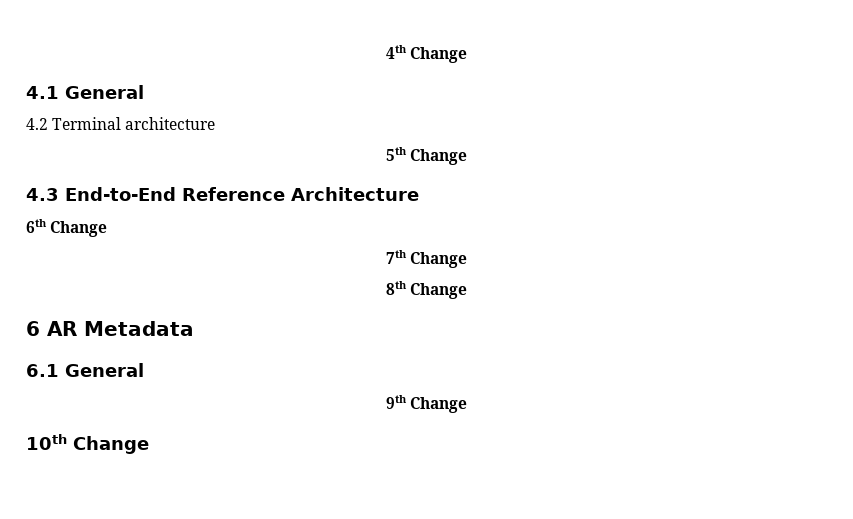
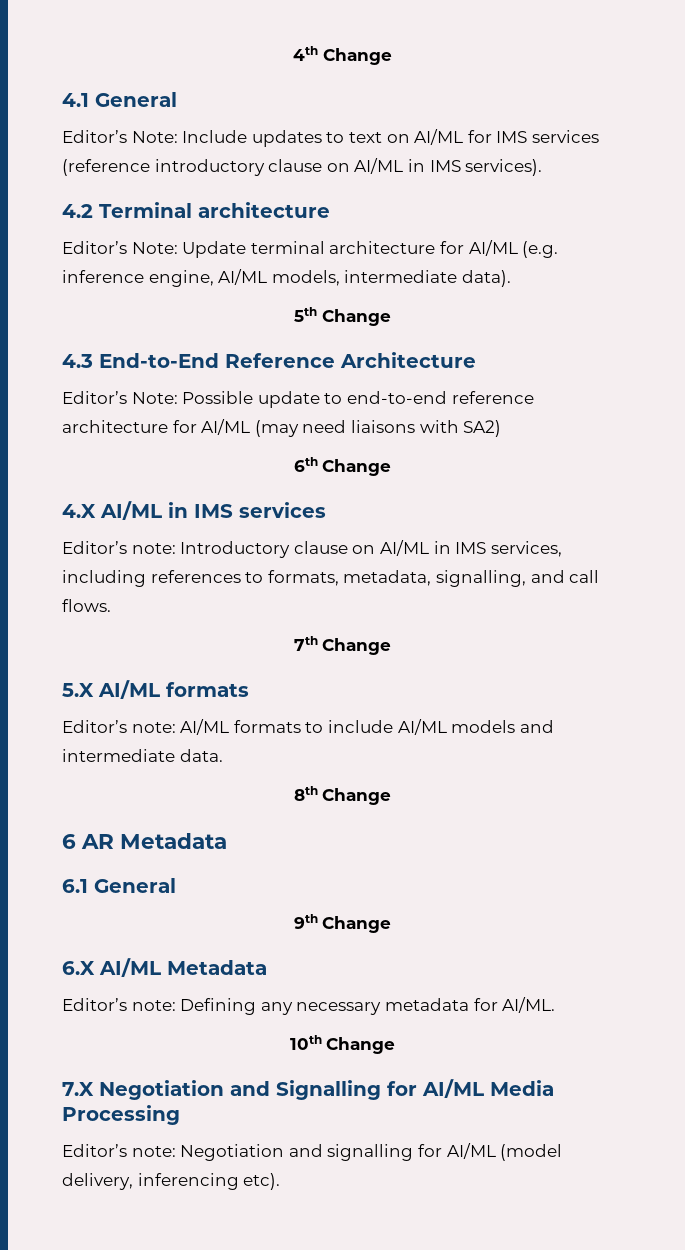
[26,117,216,130] 4.2 Terminal architecture -> [62,129,599,147] [62,158,543,176] [62,202,330,218] [62,240,559,258] [62,269,511,287] Editor’s Note: Include updates to text on AI/ML for IMS services (reference introductory clause on AI/ML in IMS services). // 4.2 Terminal architecture // Editor’s Note: Update terminal architecture for AI/ML (e.g. inference engine, AI/ML models, intermediate data).
[26,219,108,237] [385,250,468,268] 6th Change // 7th Change -> [62,391,534,408] [62,419,502,437] [293,457,392,476] [62,501,326,520] [62,540,562,558] [62,570,600,587] [62,599,111,612] [293,636,392,655] [62,680,249,699] [62,719,554,735] [62,749,223,762] Editor’s Note: Possible update to end-to-end reference architecture for AI/ML (may need liaisons with SA2) // 6th Change // 4.X AI/ML in IMS services // Editor’s note: Introductory clause on AI/ML in IMS services, including references to formats, metadata, signalling, and call flows. // 7th Change // 5.X AI/ML formats // Editor’s note: AI/ML formats to include AI/ML models and intermediate data.
[26,434,149,454] 10th Change -> [62,958,267,977] [62,997,556,1015] [289,1035,396,1054] [62,1079,554,1100] [62,1105,180,1125] [62,1143,563,1161] [62,1173,281,1190] 6.X AI/ML Metadata // Editor’s note: Defining any necessary metadata for AI/ML. // 10th Change // 7.X Negotiation and Signalling for AI/ML Media Processing // Editor’s note: Negotiation and signalling for AI/ML (model delivery, inferencing etc).

